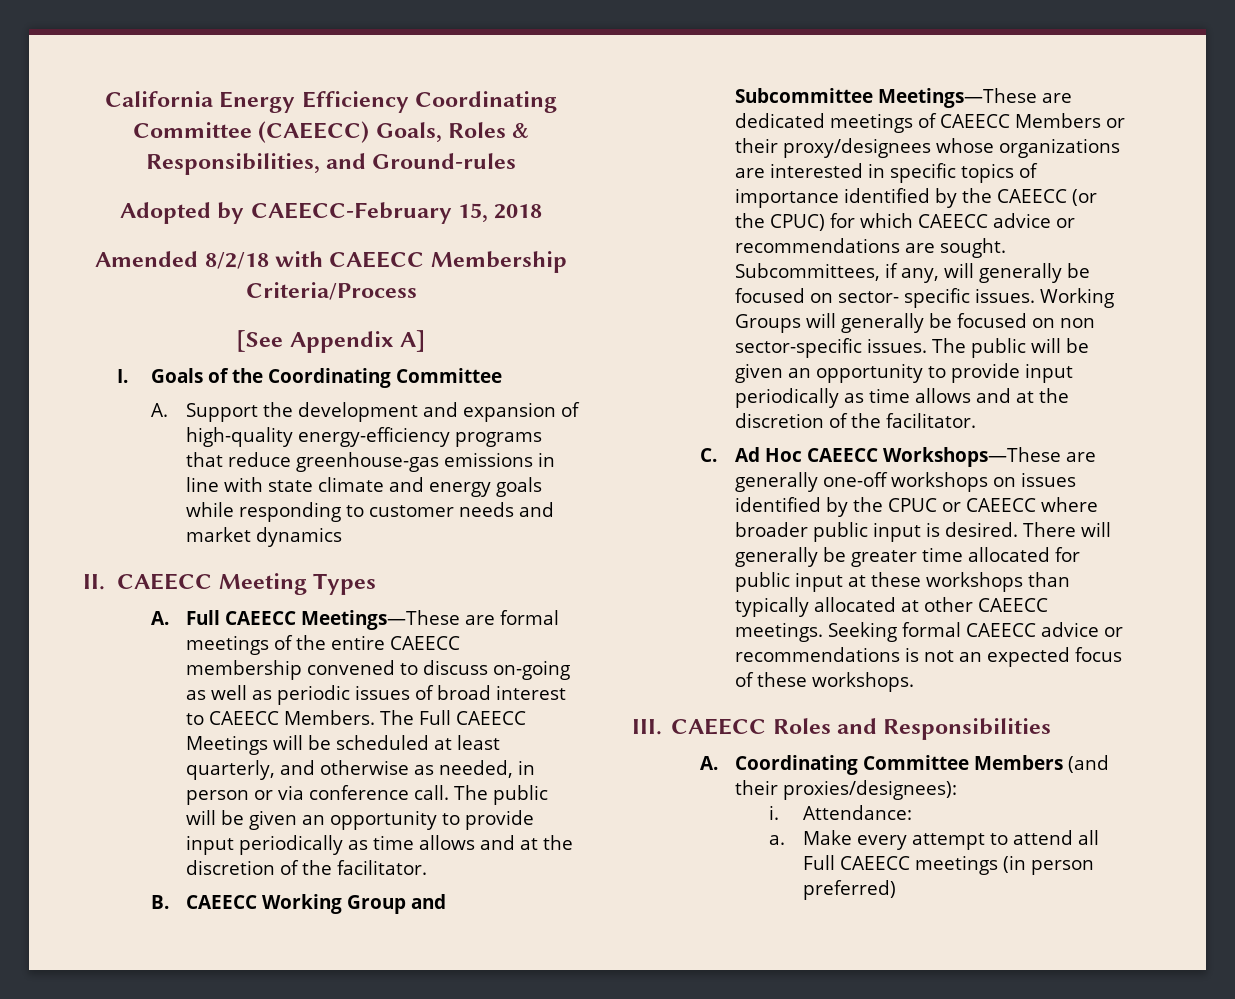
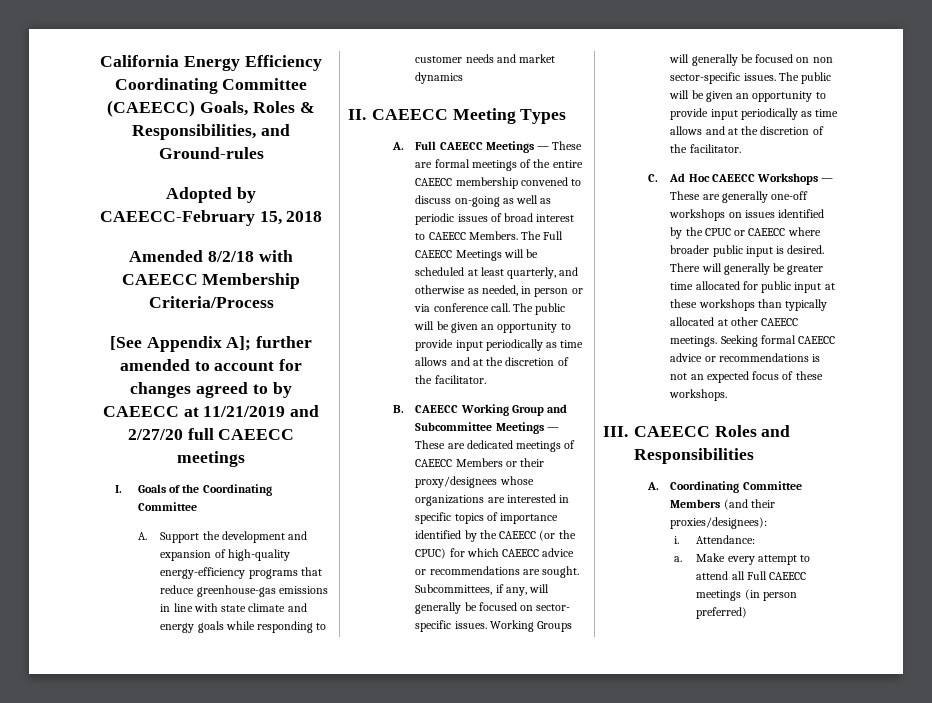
[399,330,426,352] A] -> [226,336,313,351] [119,359,303,371] [130,382,292,398] [102,405,320,417] [127,428,295,440] [177,451,245,467] A]; further amended to account for changes agreed to by CAEECC at 11/21/2019 and 2/27/20 full CAEECC meetings
[300,610,460,630] Meetings—These -> [485,141,583,153] Meetings — These
[877,88,1037,108] Meetings—These -> [495,422,559,434] [415,440,446,449] Meetings — These
[882,447,1061,467] Workshops—These -> [757,173,834,185] [670,191,701,200] Workshops — These

